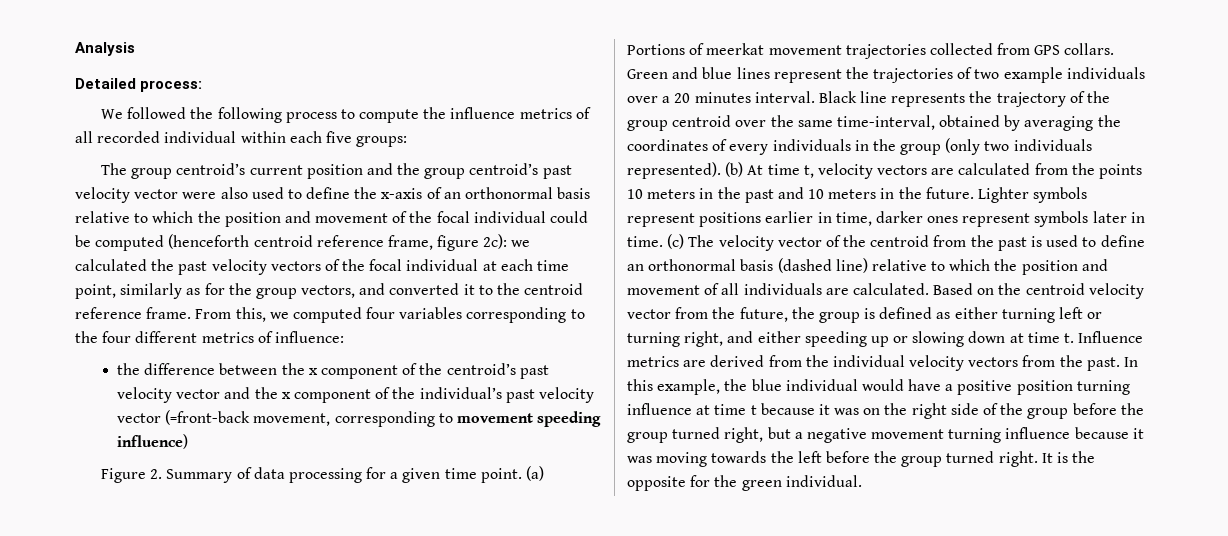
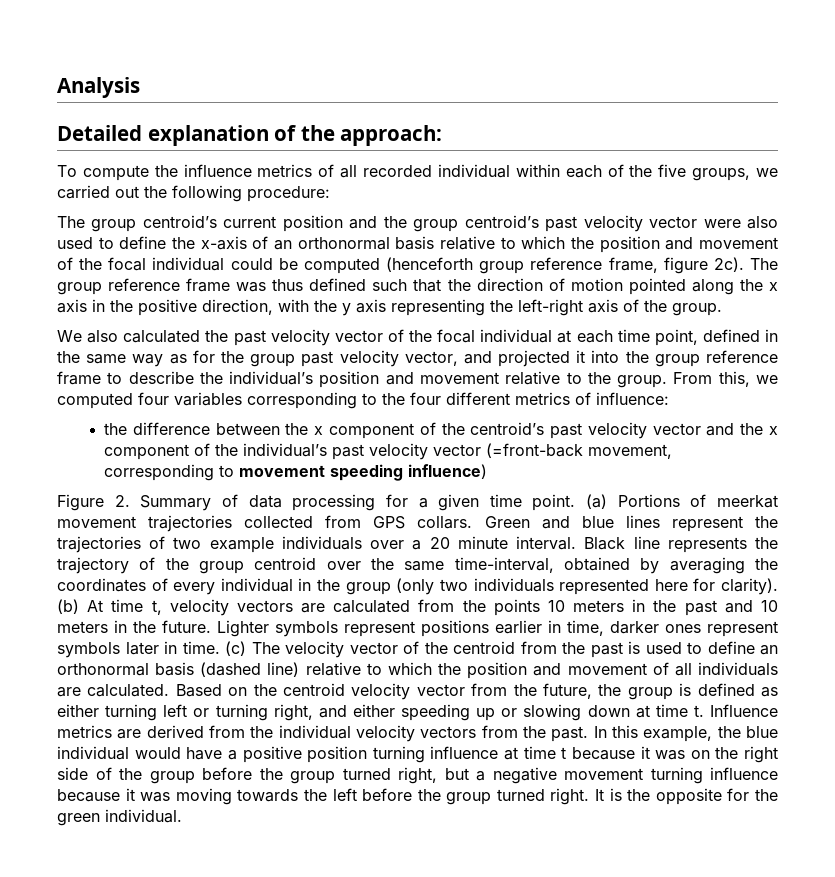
[140,80,203,92] [100,107,355,123] process: // We followed the following process to -> [147,125,443,146] [57,165,77,177] explanation of the approach: // To
[325,131,408,147] five groups: -> [607,164,779,181] [57,185,330,202] of the five groups, we carried out the following procedure:
[253,235,313,247] centroid -> [479,261,525,274] group
[483,234,531,249] 2c): we -> [713,257,778,272] [57,278,779,295] [57,299,722,316] [57,330,119,343] 2c). The group reference frame was thus defined such that the direction of motion pointed along the x axis in the positive direction, with the y axis representing the left-right axis of the group. // We also
[270,261,321,271] vectors -> [334,330,383,342] vector
[120,283,584,299] [75,307,192,319] similarly as for the group vectors, and converted it to the centroid reference frame. -> [702,329,778,342] [57,350,778,367] [57,371,668,388] defined in the same way as for the group past velocity vector, and projected it into the group reference frame to describe the individual’s position and movement relative to the group.
[694,92,751,103] minutes -> [457,536,508,549] minute
[772,139,851,151] individuals -> [220,578,293,592] individual
[627,162,721,179] represented). -> [559,578,779,595] represented here for clarity).

